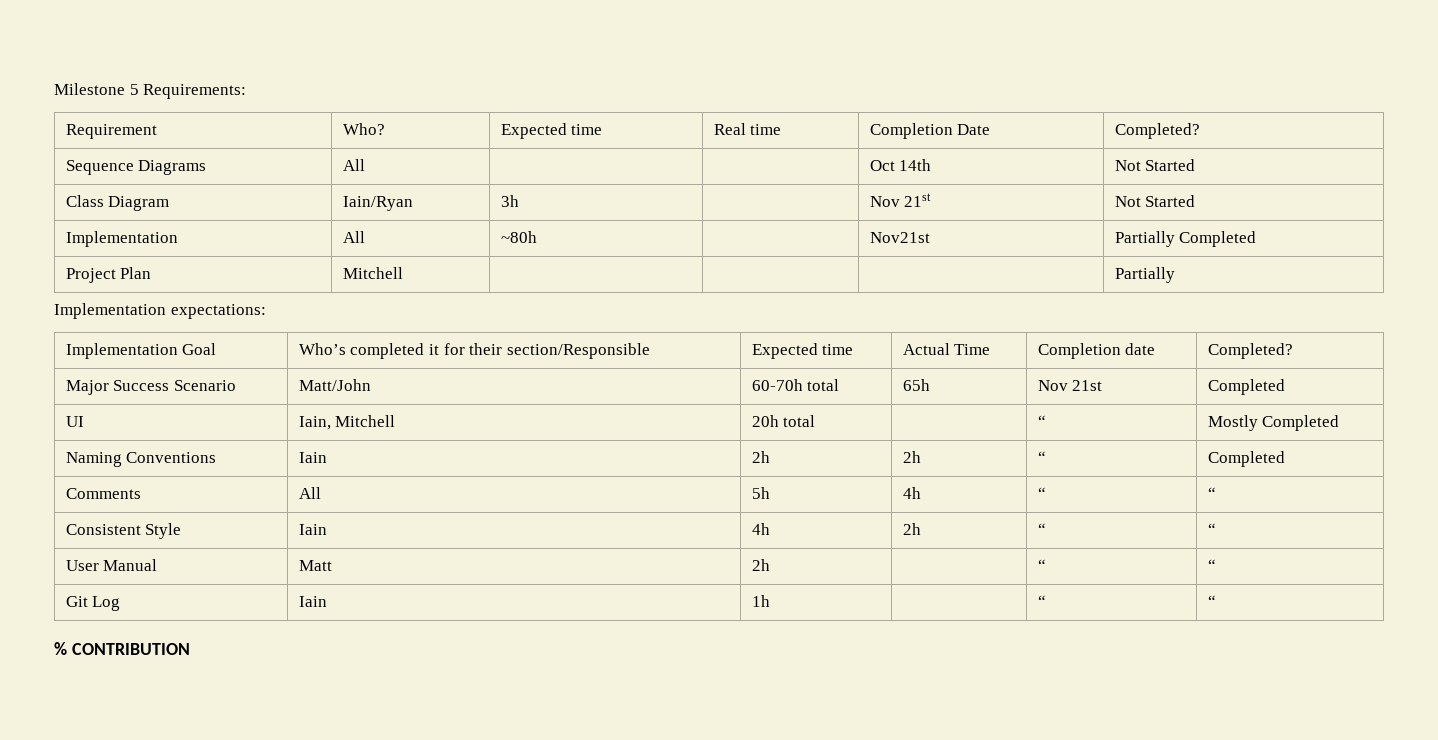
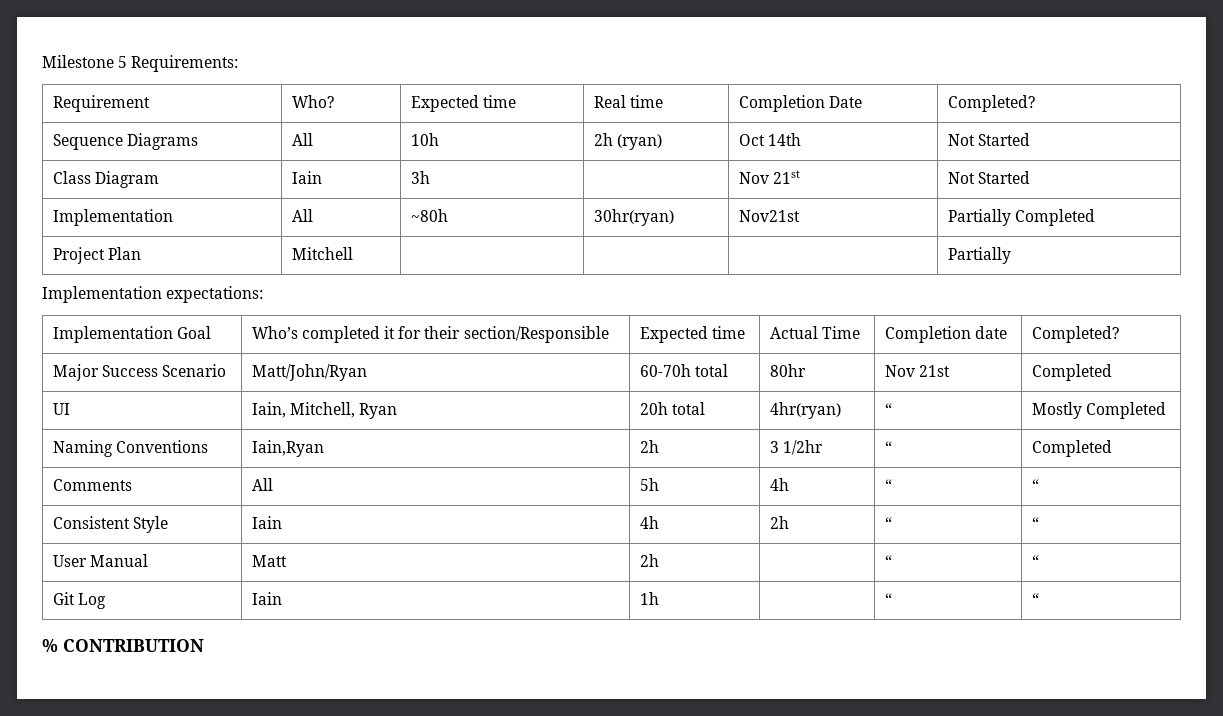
(365, 165) | -> [410,133,439,146] [593,133,662,150] 10h | 2h (ryan)
[342,196,413,211] Iain/Ryan -> [291,171,322,184] Iain
(537, 237) none -> [593,209,674,226] 30hr(ryan)
[298,379,371,391] Matt/John -> [251,364,367,381] Matt/John/Ryan
[902,379,930,391] 65h -> [769,364,806,377] 80hr
[335,415,396,427] Mitchell -> [289,402,398,419] Mitchell, Ryan
(816, 421) none -> [769,402,841,419] 4hr(ryan)
[298,452,327,463] [751,451,770,463] [902,451,921,463] Iain | 2h | 2h -> [251,440,324,457] [639,440,659,453] [769,440,823,455] Iain,Ryan | 2h | 3 1/2hr

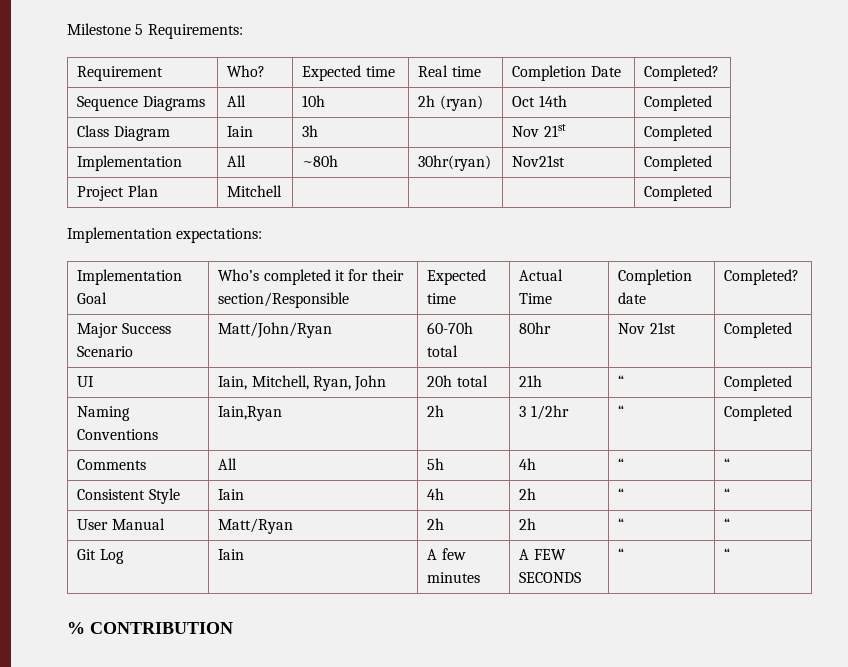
[947,133,1030,146] Not Started -> [644,95,713,111] Completed
[947,171,1030,184] Not Started -> [644,125,713,141] Completed
[947,209,1011,226] Partially -> (566, 161) none
[947,247,1011,264] Partially -> [644,185,713,201] Completed
[359,403,398,419] Ryan -> [312,375,387,391] Ryan, John
[769,402,841,419] [884,403,892,415] [1031,402,1082,419] 4hr(ryan) | “ | Mostly -> [519,375,543,387] [618,375,625,387] 21h | “ |
[251,555,287,567] [639,554,659,567] Matt | 2h | -> [218,518,294,534] [427,518,445,530] [519,518,537,530] Matt/Ryan | 2h | 2h
[639,592,659,605] 1h | -> [427,548,466,560] [427,572,481,583] [519,549,566,560] [519,572,582,583] A few minutes | A FEW SECONDS

